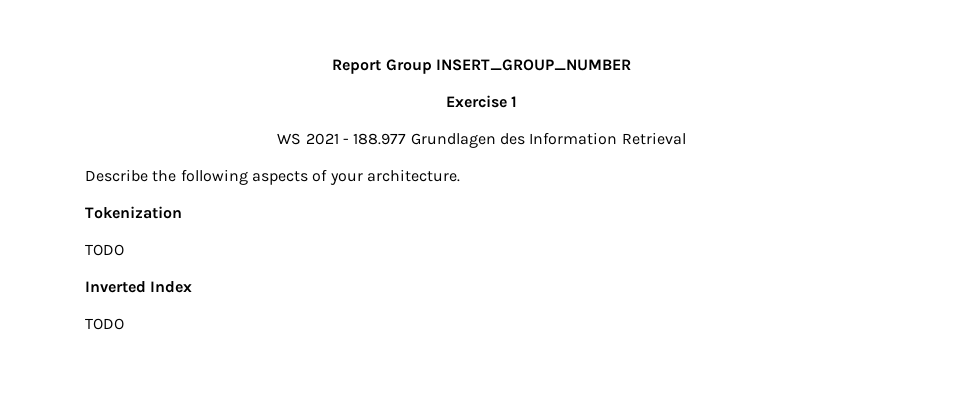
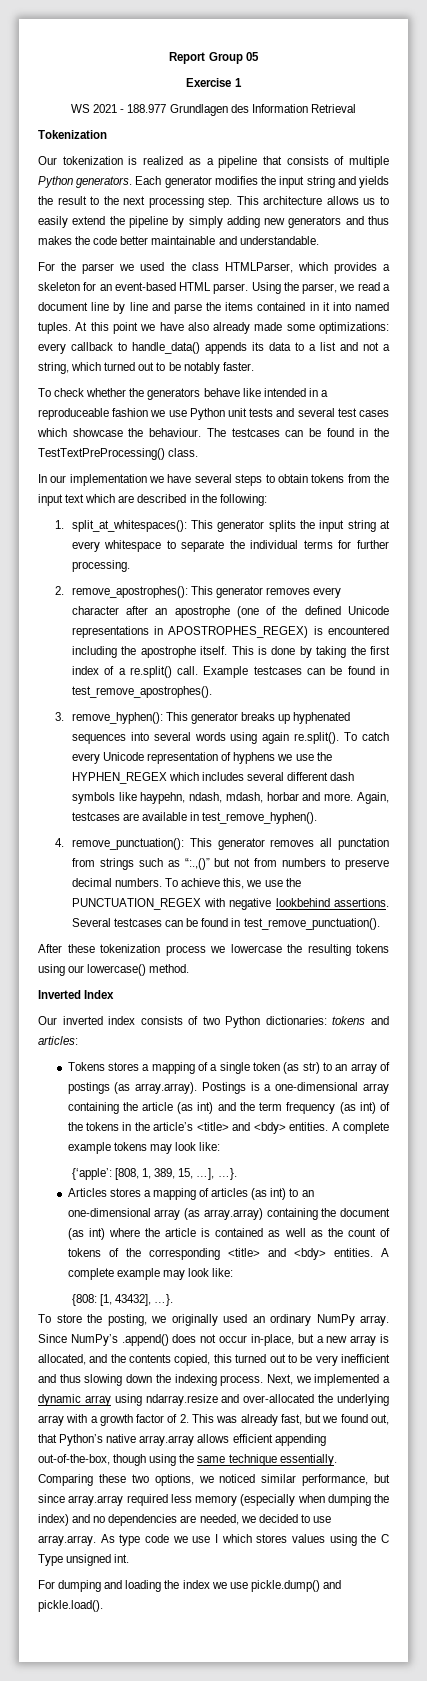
[435,59,631,71] INSERT_GROUP_NUMBER -> [245,52,259,61] 05
[85,169,460,185] [85,206,182,219] [85,244,124,256] [85,281,193,293] [85,318,124,330] Describe the following aspects of your architecture. // Tokenization // TODO // Inverted Index // TODO -> [38,130,107,139] [38,156,389,168] [38,176,390,188] [38,196,390,208] [38,216,390,228] [38,236,319,245] [38,262,391,274] [38,282,390,294] [38,302,390,314] [38,322,390,334] [38,342,390,354] [38,362,254,374] [38,388,328,400] [38,408,389,420] [37,428,389,437] [38,448,199,460] [38,474,390,486] [38,494,267,506] [54,520,390,532] [71,540,389,552] [71,560,130,572] [54,586,342,598] [71,606,389,618] [71,626,389,638] [71,646,390,658] [71,666,390,678] [71,686,212,698] [54,712,351,724] [71,732,389,744] [71,752,332,764] [71,772,355,784] [71,792,389,804] [71,812,318,824] [54,838,389,850] [71,858,389,870] [71,878,301,889] [71,898,390,910] [71,918,380,930] [38,944,389,956] [38,964,190,976] [38,990,115,999] [38,1016,389,1028] [38,1036,78,1045] [67,1062,391,1074] [67,1082,389,1094] [67,1102,390,1114] [67,1122,389,1134] [67,1142,221,1154] [71,1168,237,1180] [67,1188,314,1200] [67,1208,390,1220] [67,1228,390,1240] [67,1248,389,1260] [67,1268,234,1280] [71,1294,174,1306] [38,1314,389,1326] [38,1334,389,1346] [38,1354,391,1366] [38,1374,390,1386] [38,1394,389,1406] [38,1414,389,1426] [38,1434,326,1446] [38,1454,337,1466] [38,1474,390,1486] [38,1494,389,1506] [38,1514,331,1526] [38,1534,389,1546] [38,1554,130,1566] [38,1580,341,1592] [38,1600,103,1612] Tokenization // Our tokenization is realized as a pipeline that consists of multiple Python generators. Each generator modifies the input string and yields the result to the next processing step. This architecture allows us to easily extend the pipeline by simply adding new generators and thus makes the code better maintainable and understandable. // For the parser we used the class HTMLParser, which provides a skeleton for an event-based HTML parser. Using the parser, we read a document line by line and parse the items contained in it into named tuples. At this point we have also already made some optimizations: every callback to handle_data() appends its data to a list and not a string, which turned out to be notably faster. // To check whether the generators behave like intended in a reproduceable fashion we use Python unit tests and several test cases which showcase the behaviour. The testcases can be found in the TestTextPreProcessing() class. // In our implementation we have several steps to obtain tokens from the input text which are described in the following: // 1. split_at_whitespaces(): This generator splits the input string at every whitespace to separate the individual terms for further processing. // 2. remove_apostrophes(): This generator removes every character after an apostrophe (one of the defined Unicode representations in APOSTROPHES_REGEX) is encountered including the apostrophe itself. This is done by taking the first index of a re.split() call. Example testcases can be found in test_remove_apostrophes(). // 3. remove_hyphen(): This generator breaks up hyphenated sequences into several words using again re.split(). To catch every Unicode representation of hyphens we use the HYPHEN_REGEX which includes several different dash symbols like haypehn, ndash, mdash, horbar and more. Again, testcases are available in test_remove_hyphen(). // 4. remove_punctuation(): This generator removes all punctation from strings such as “:.,()” but not from numbers to preserve decimal numbers. To achieve this, we use the PUNCTUATION_REGEX with negative lookbehind assertions. Several testcases can be found in test_remove_punctuation(). // After these tokenization process we lowercase the resulting tokens using our lowercase() method. // Inverted Index // Our inverted index consists of two Python dictionaries: tokens and articles: // Tokens stores a mapping of a single token (as str) to an array of postings (as array.array). Postings is a one-dimensional array containing the article (as int) and the term frequency (as int) of the tokens in the article’s <title> and <bdy> entities. A complete example tokens may look like: // {‘apple’: [808, 1, 389, 15, …], …}. // Articles stores a mapping of articles (as int) to an one-dimensional array (as array.array) containing the document (as int) where the article is contained as well as the count of tokens of the corresponding <title> and <bdy> entities. A complete example may look like: // {808: [1, 43432], …}. // To store the posting, we originally used an ordinary NumPy array. Since NumPy’s .append() does not occur in-place, but a new array is allocated, and the contents copied, this turned out to be very inefficient and thus slowing down the indexing process. Next, we implemented a dynamic array using ndarray.resize and over-allocated the underlying array with a growth factor of 2. This was already fast, but we found out, that Python’s native array.array allows efficient appending out-of-the-box, though using the same technique essentially. Comparing these two options, we noticed similar performance, but since array.array required less memory (especially when dumping the index) and no dependencies are needed, we decided to use array.array. As type code we use I which stores values using the C Type unsigned int. // For dumping and loading the index we use pickle.dump() and pickle.load().

